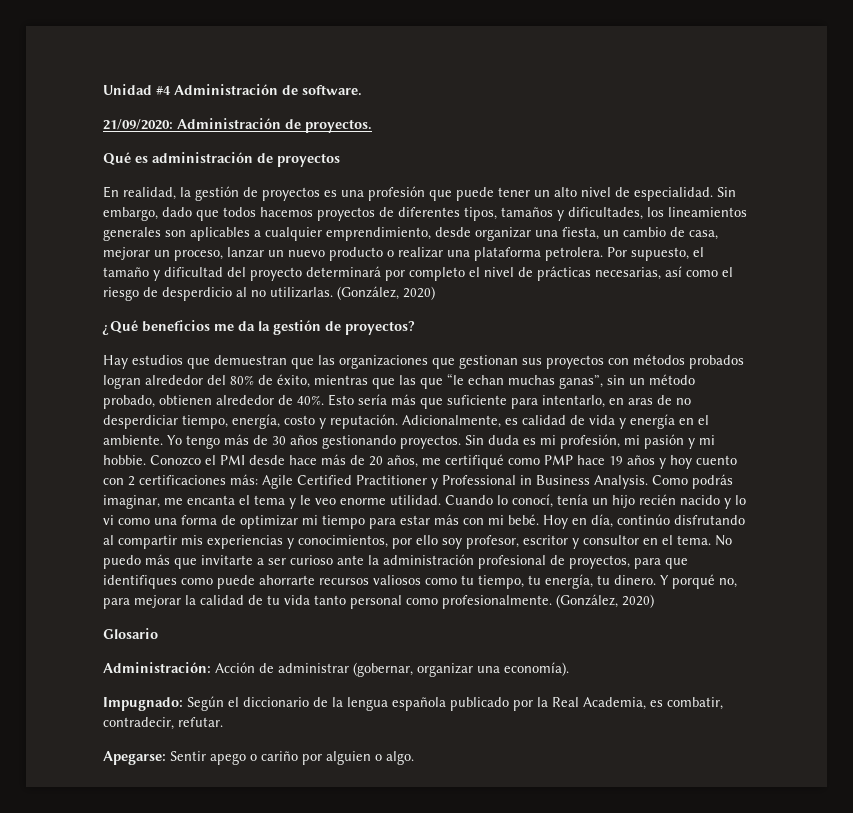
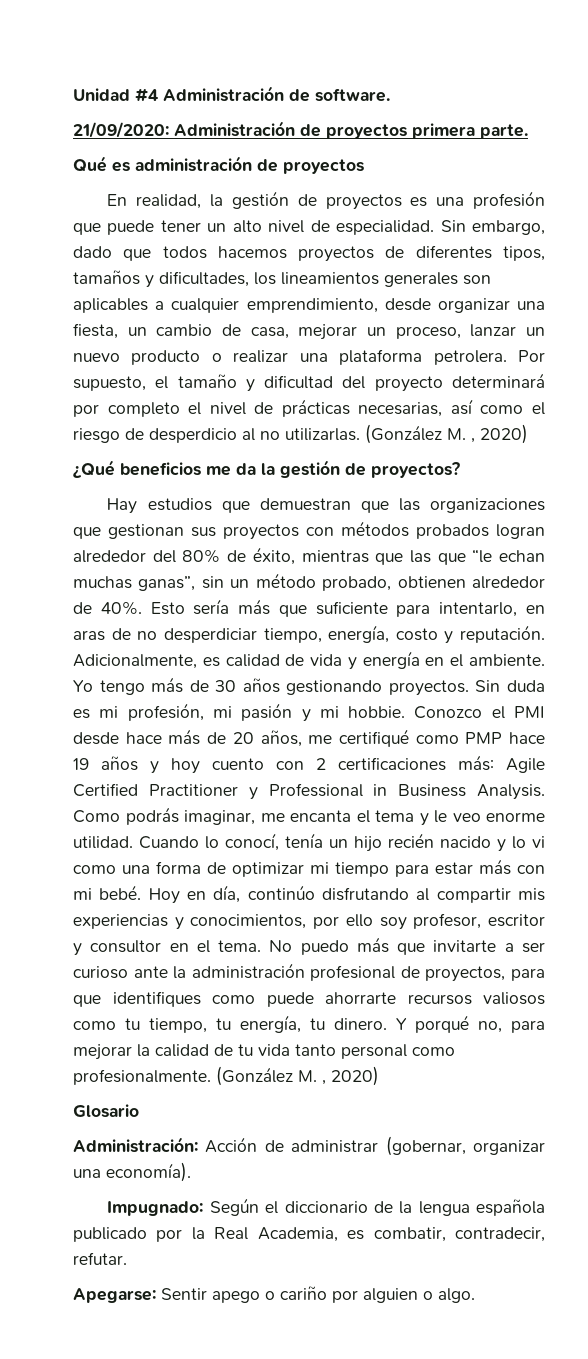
[305,119,372,133] proyectos. -> [326,123,528,139] proyectos primera parte.
[337,286,399,300] (González, -> [365,424,475,444] (González M. ,
[556,594,618,608] (González, -> [216,1066,326,1086] (González M. ,

